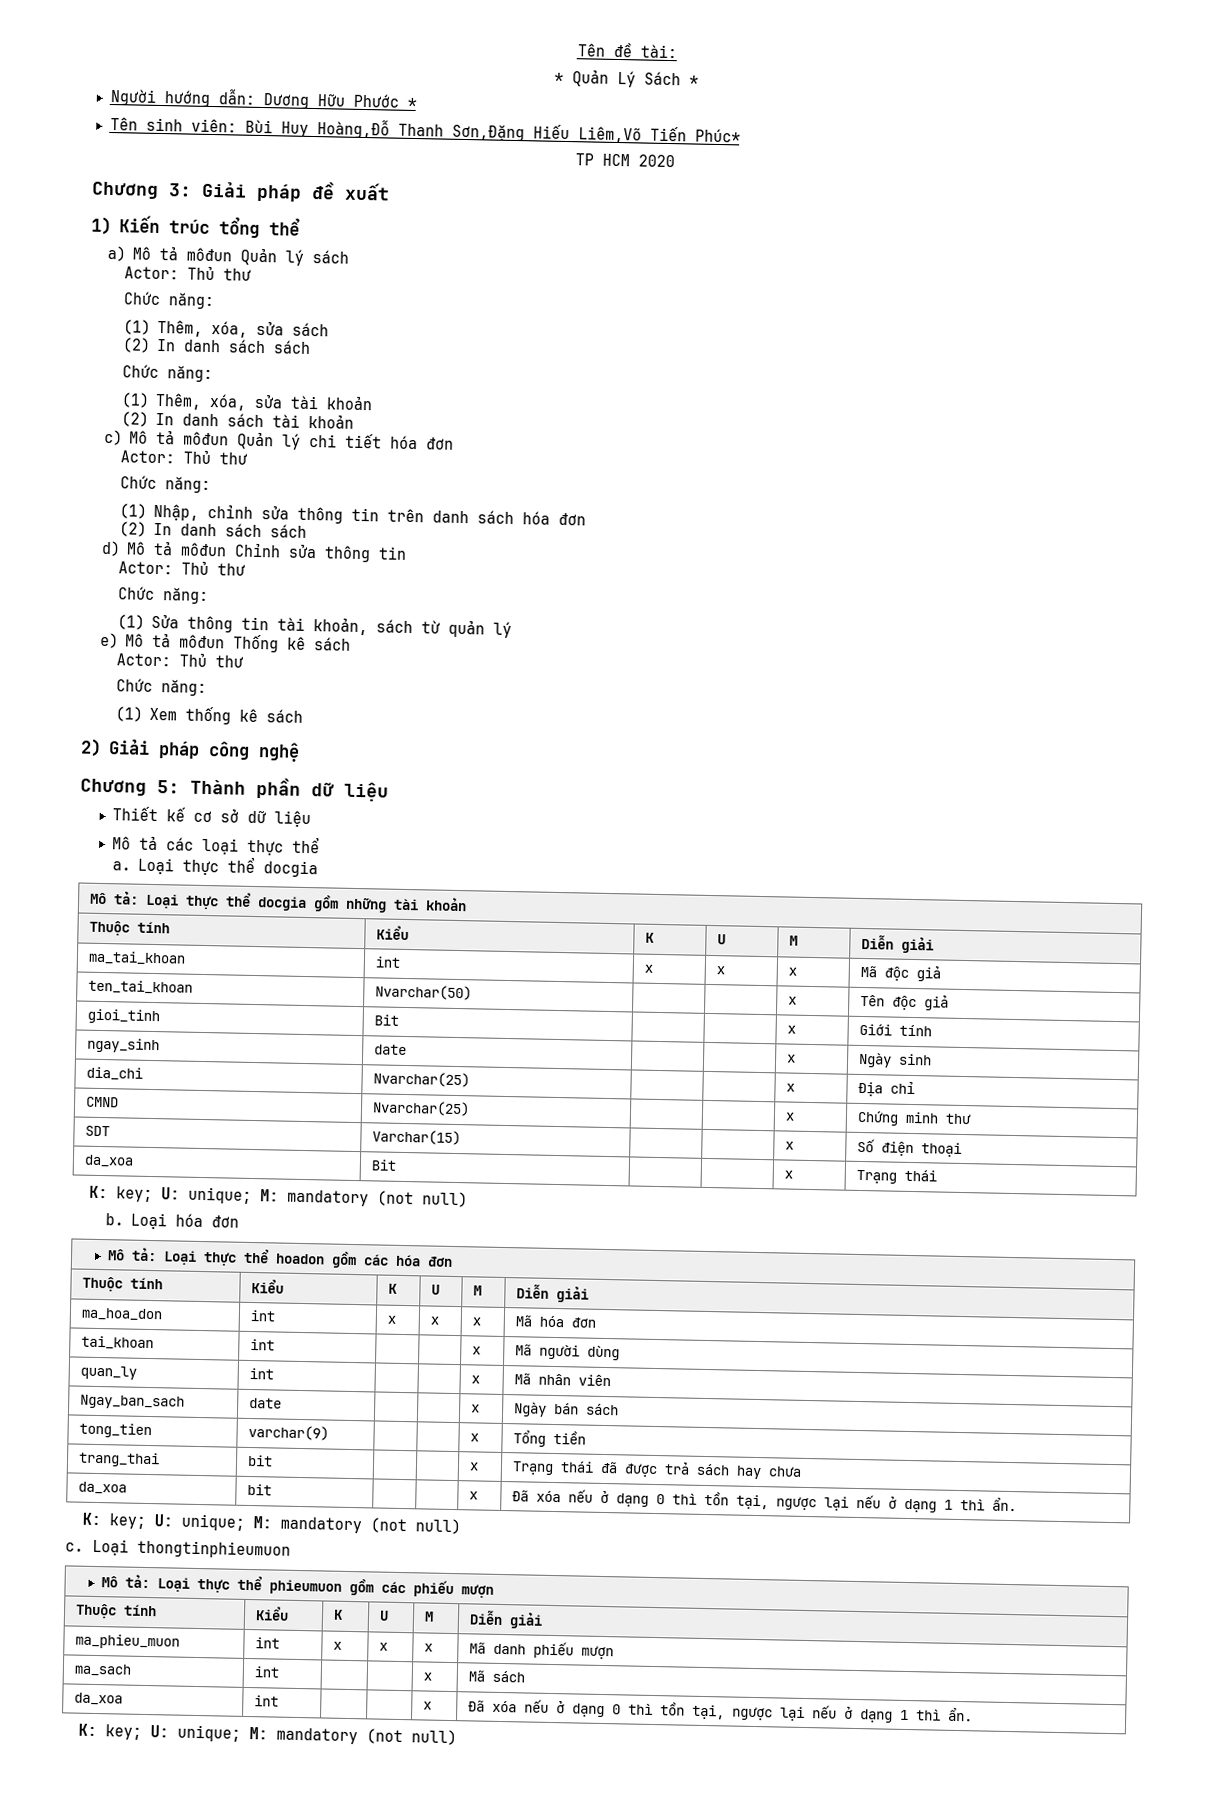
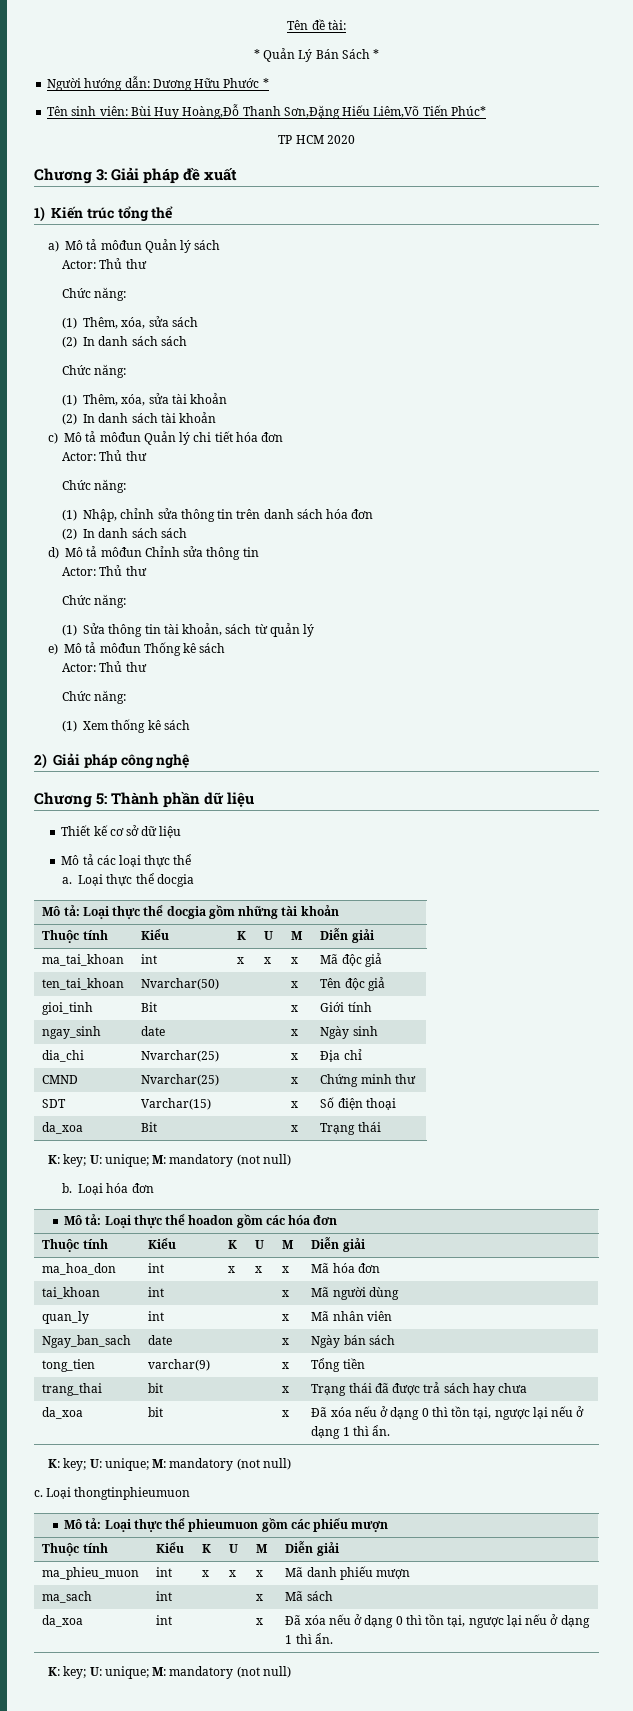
(636, 79) none -> [315,49,339,59] Bán

